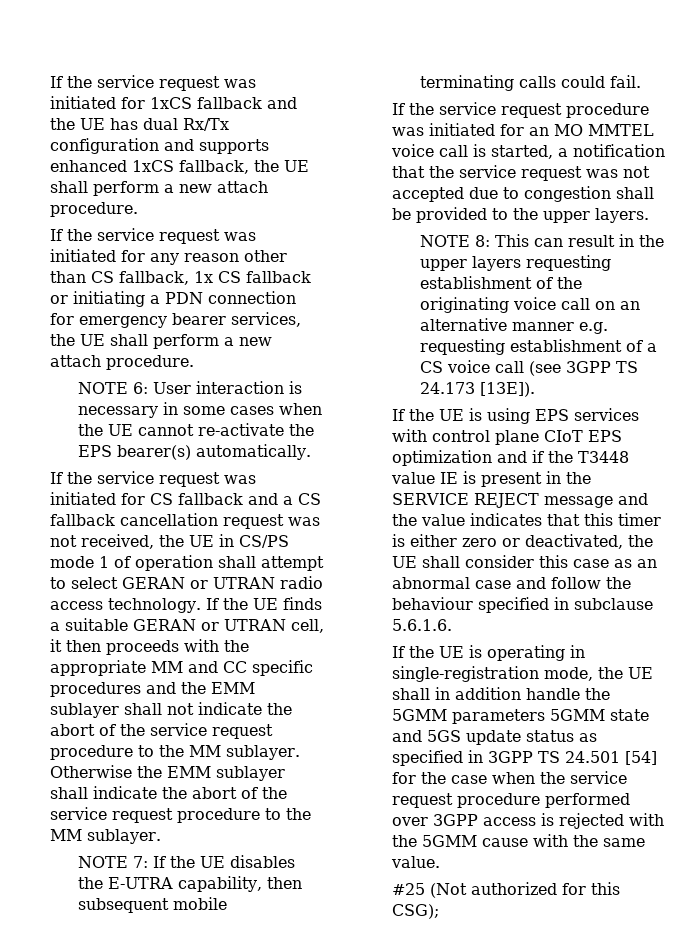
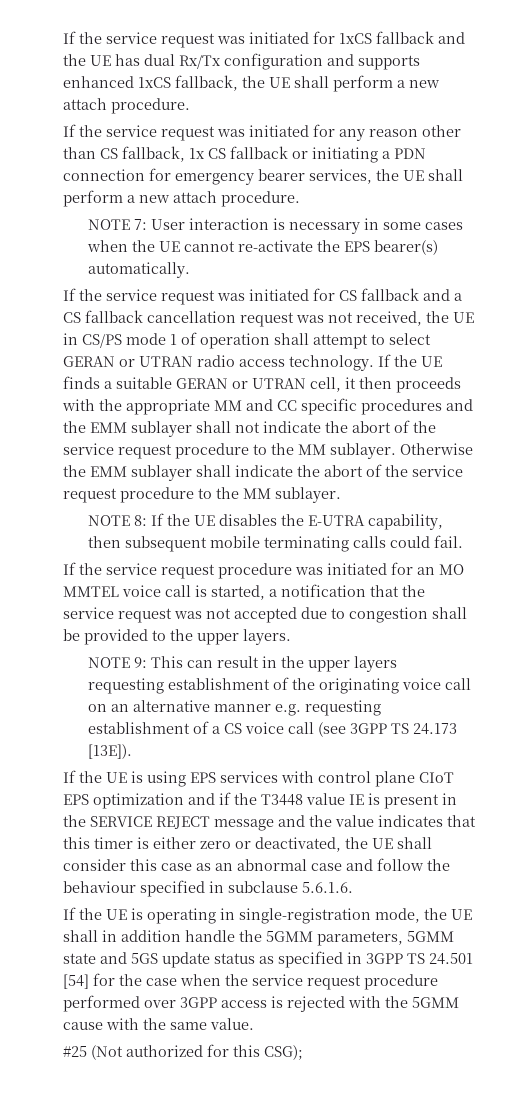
[132,382,148,394] 6: -> [133,219,147,230] 7:
[132,856,148,868] 7: -> [133,515,147,526] 8:
[474,235,490,247] 8: -> [133,657,147,668] 9:
[451,709,545,724] parameters -> [317,931,404,946] parameters,

